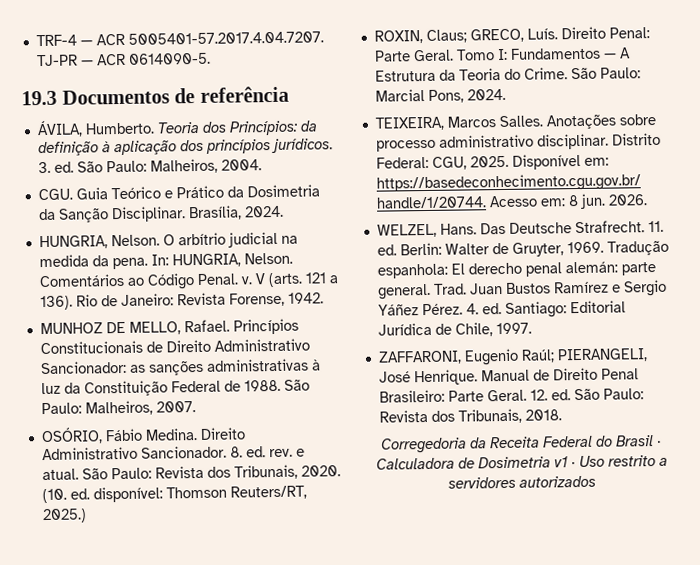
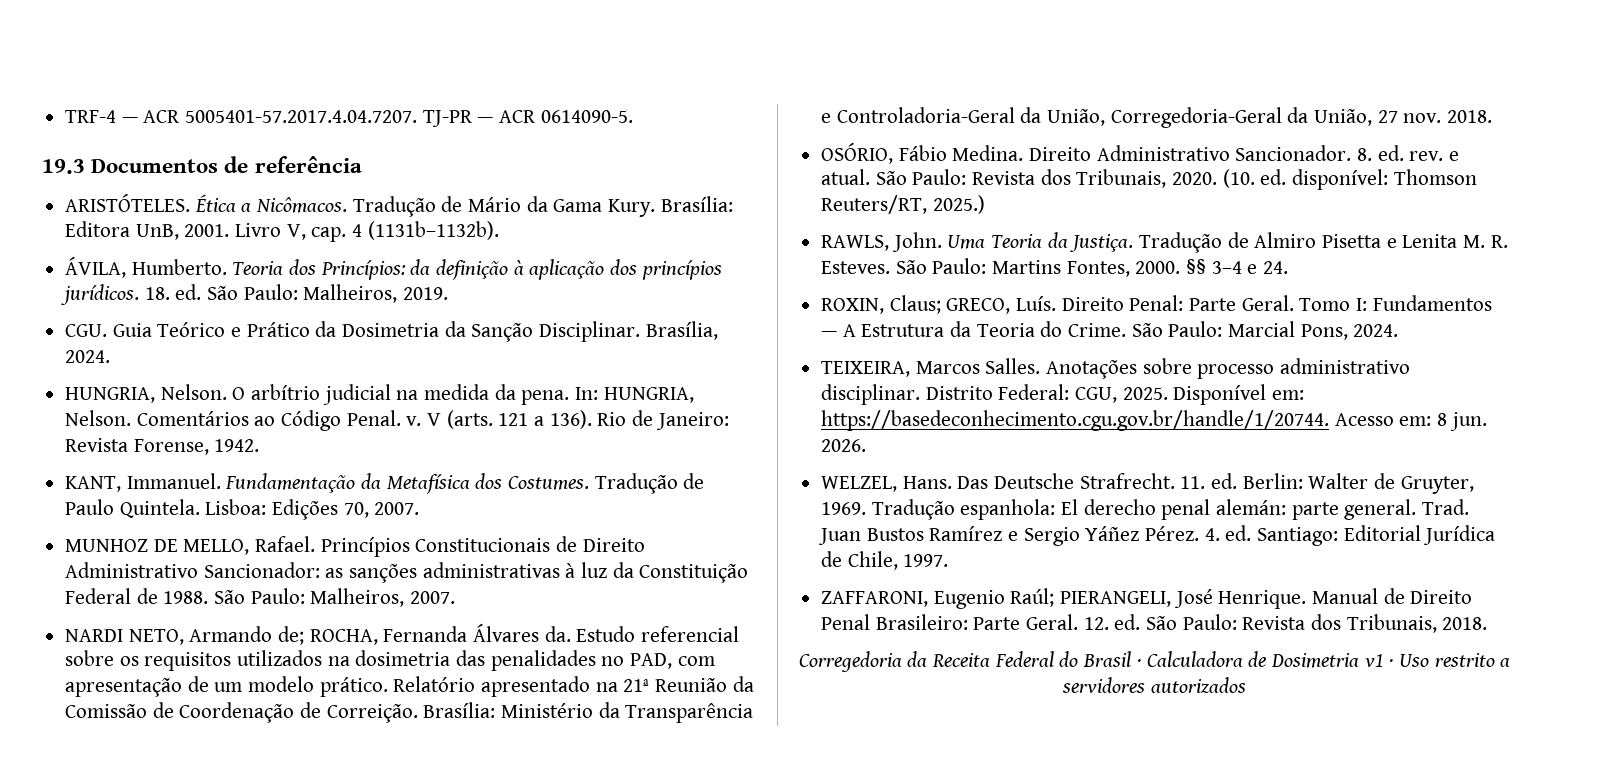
(289, 94) none -> [65,193,733,217] [65,221,499,242] // ARISTÓTELES. Ética a Nicômacos. Tradução de Mário da Gama Kury. Brasília: Editora UnB, 2001. Livro V, cap. 4 (1131b–1132b).
[37,161,51,174] 3. -> [144,287,170,300] 18.
[220,159,262,171] 2004. -> [403,287,449,300] 2019.
(324, 298) none -> [65,473,705,494] [65,499,420,520] // KANT, Immanuel. Fundamentação da Metafísica dos Costumes. Tradução de Paulo Quintela. Lisboa: Edições 70, 2007.
(196, 407) none -> [65,623,740,645] [65,650,715,671] [65,676,754,697] [65,702,754,723] [821,107,1493,128] // NARDI NETO, Armando de; ROCHA, Fernanda Álvares da. Estudo referencial sobre os requisitos utilizados na dosimetria das penalidades no PAD, com apresentação de um modelo prático. Relatório apresentado na 21ª Reunião da Comissão de Coordenação de Correição. Brasília: Ministério da Transparência e Controladoria-Geral da União, Corregedoria-Geral da União, 27 nov. 2018.
(87, 516) none -> [821,232,1508,253] [821,258,1289,277] // RAWLS, John. Uma Teoria da Justiça. Tradução de Almiro Pisetta e Lenita M. R. Esteves. São Paulo: Martins Fontes, 2000. §§ 3–4 e 24.

